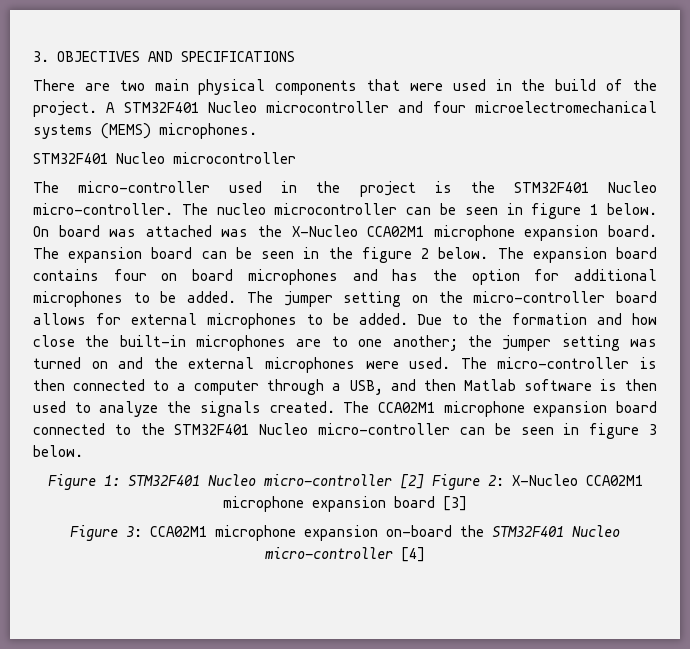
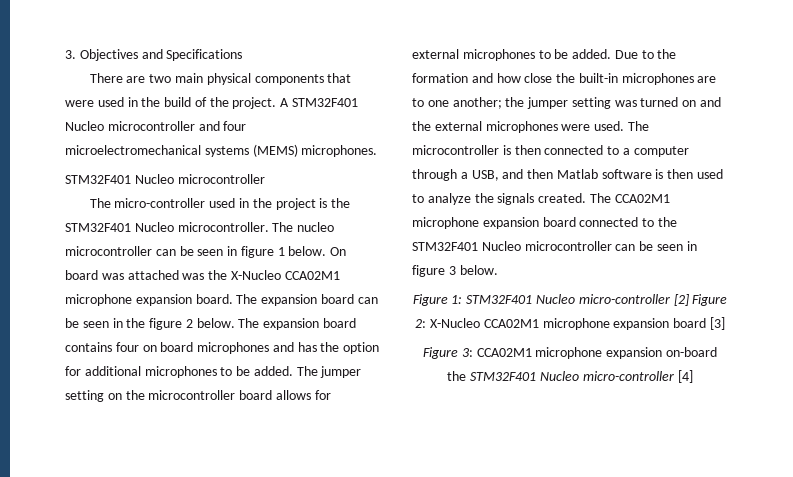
[57,51,295,62] OBJECTIVES AND SPECIFICATIONS -> [79,49,243,61] Objectives and Specifications
[33,203,173,215] micro-controller. -> [177,222,269,232] microcontroller.
[473,291,606,303] micro-controller -> [148,390,236,400] microcontroller
[497,357,630,369] micro-controller -> [412,145,499,155] microcontroller
[318,423,451,435] micro-controller -> [524,241,612,251] microcontroller

